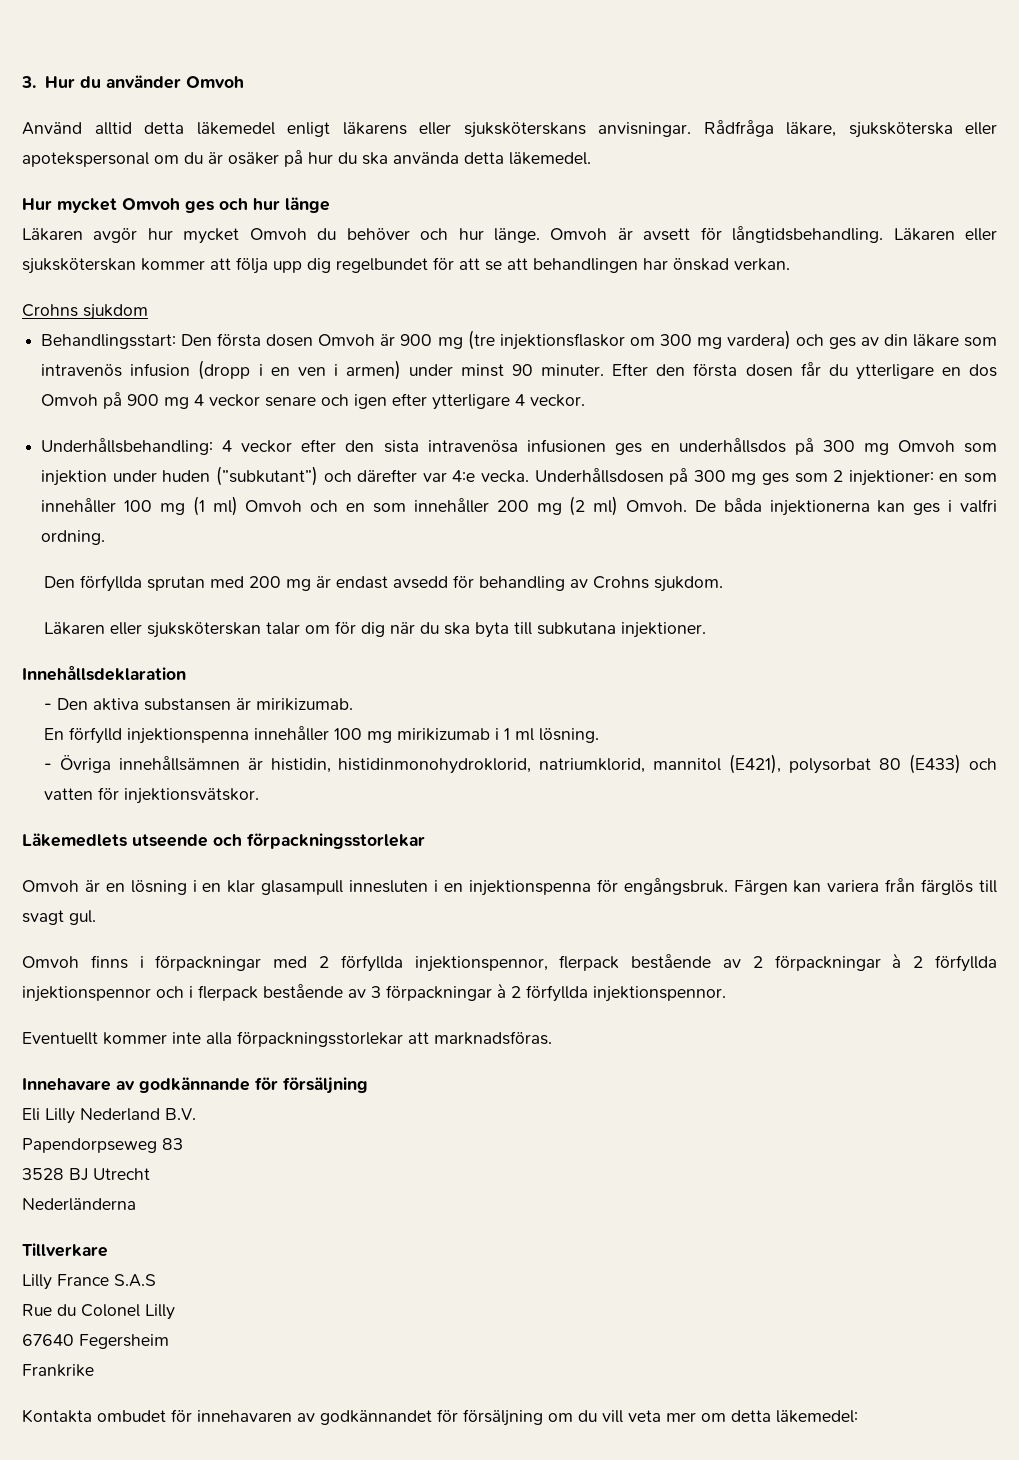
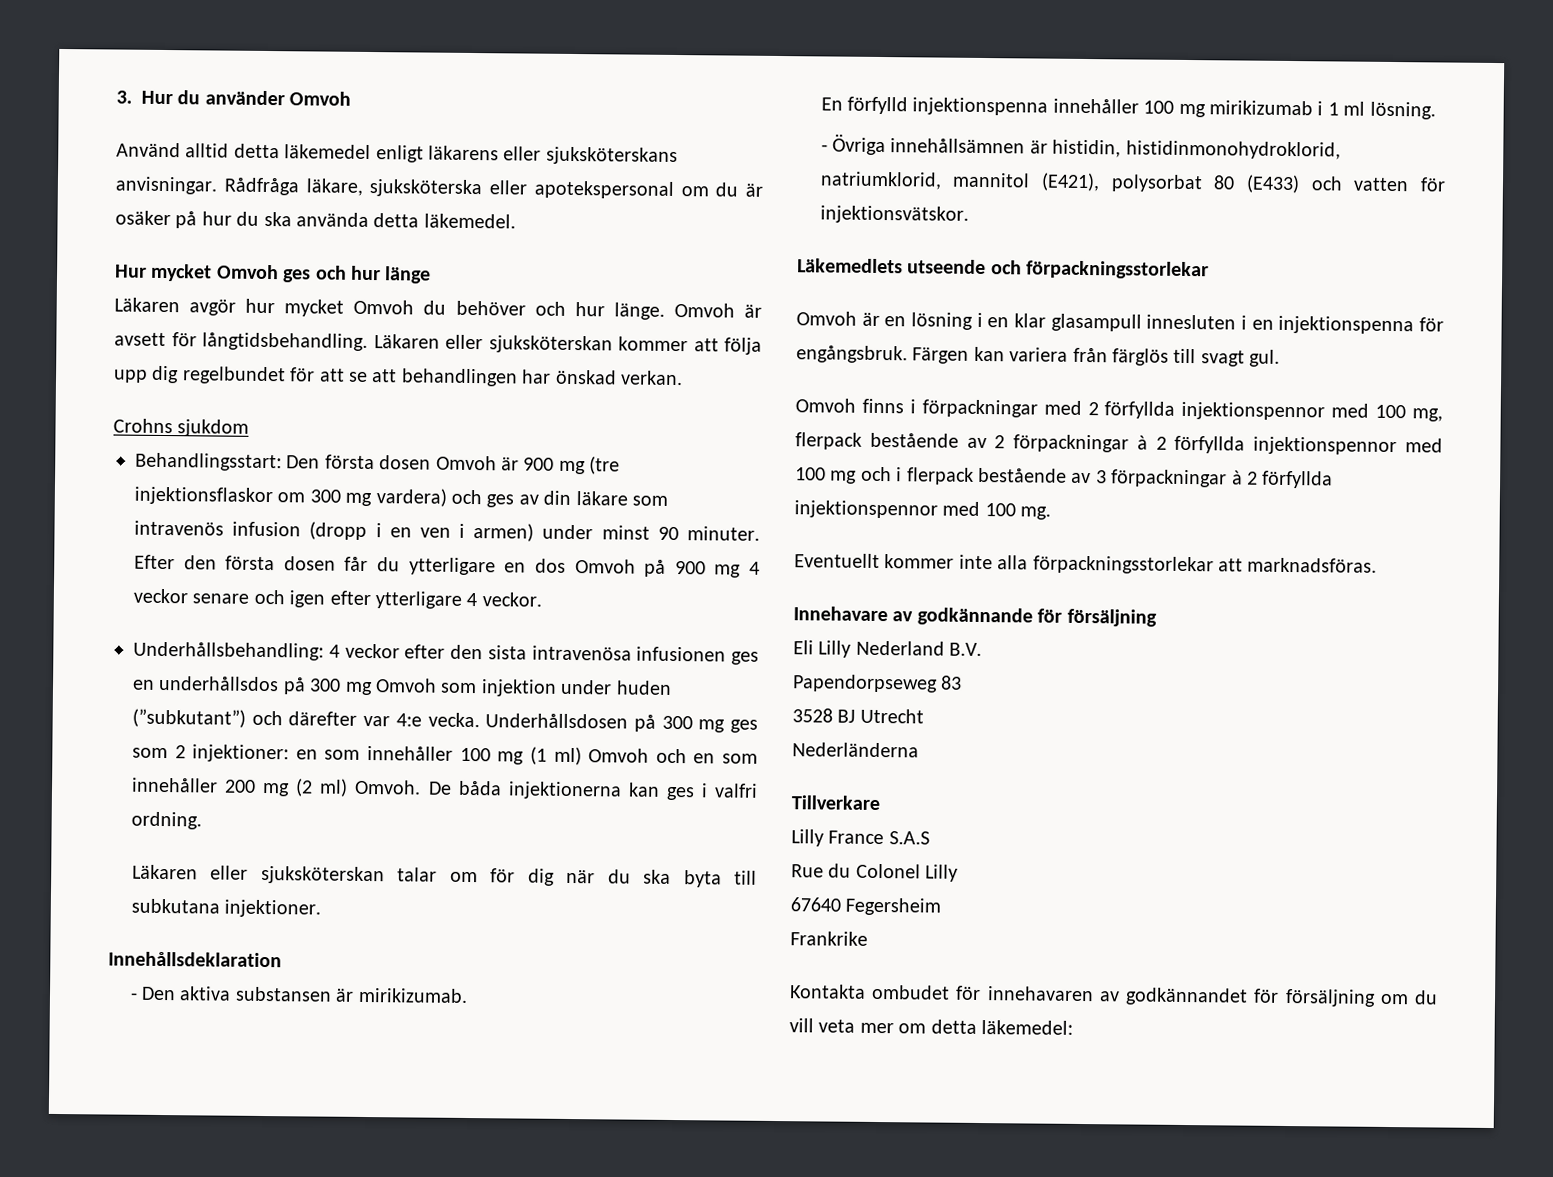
[43,575,723,592] // Den förfyllda sprutan med 200 mg är endast avsedd för behandling av Crohns sjukdom. -> (202, 820) none
[414,956,548,972] injektionspennor, -> [1181,401,1443,422] injektionspennor med 100 mg,
(151, 994) none -> [1405,438,1443,453] [795,467,858,484] med 100 mg
[593,986,726,1002] injektionspennor. -> [794,500,1052,520] injektionspennor med 100 mg.

